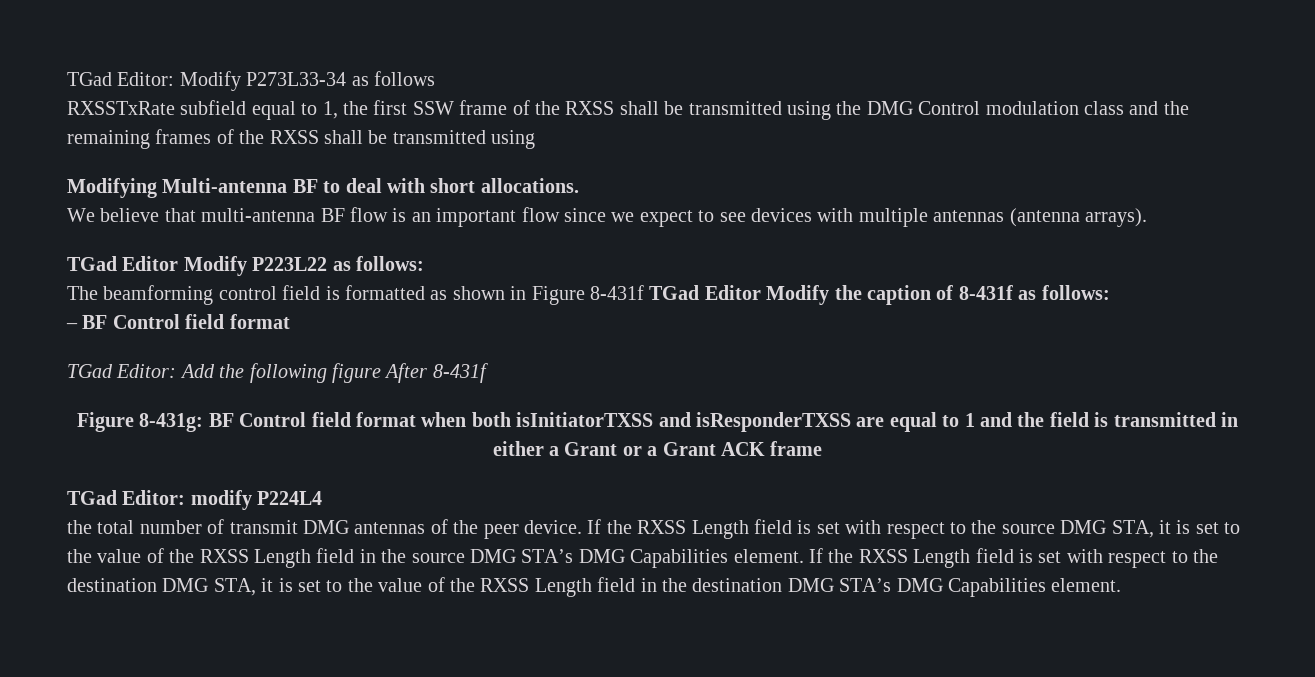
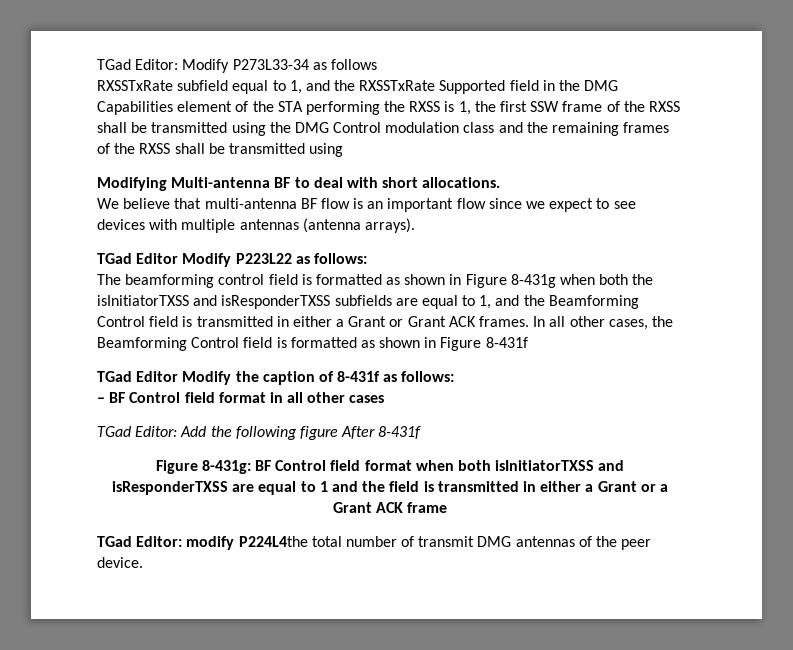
(338, 110) none -> [305,80,619,94] [97,101,471,115] and the RXSSTxRate Supported field in the DMG Capabilities element of the STA performing the RXSS is 1,
[589,285,644,300] 8-431f -> [510,274,654,288] [97,295,639,309] [97,316,673,330] [97,337,528,351] 8-431g when both the isInitiatorTXSS and isResponderTXSS subfields are equal to 1, and the Beamforming Control field is transmitted in either a Grant or Grant ACK frames. In all other cases, the Beamforming Control field is formatted as shown in Figure 8-431f //
(290, 321) none -> [269,392,385,403] in all other cases
[257,491,323,505] [67,520,92,534] P224L4 // the -> [238,536,308,547] P224L4the
[587,519,1241,539] [67,548,1218,568] [67,577,1122,597] If the RXSS Length field is set with respect to the source DMG STA, it is set to the value of the RXSS Length field in the source DMG STA’s DMG Capabilities element. If the RXSS Length field is set with respect to the destination DMG STA, it is set to the value of the RXSS Length field in the destination DMG STA’s DMG Capabilities element. -> (143, 562) none

